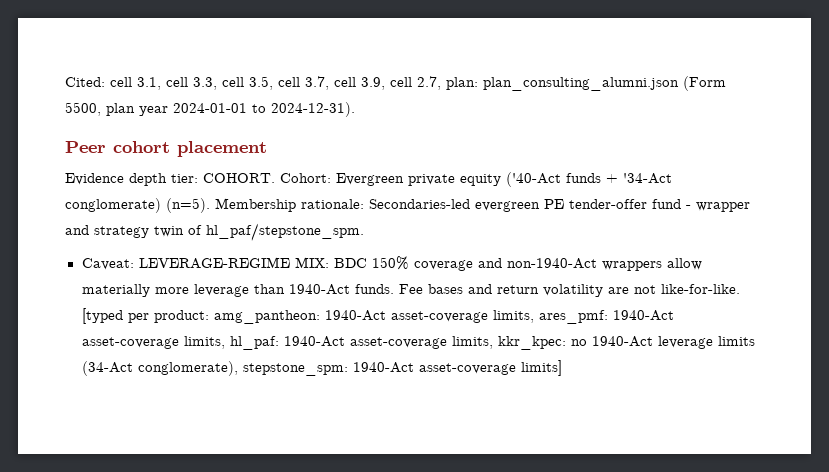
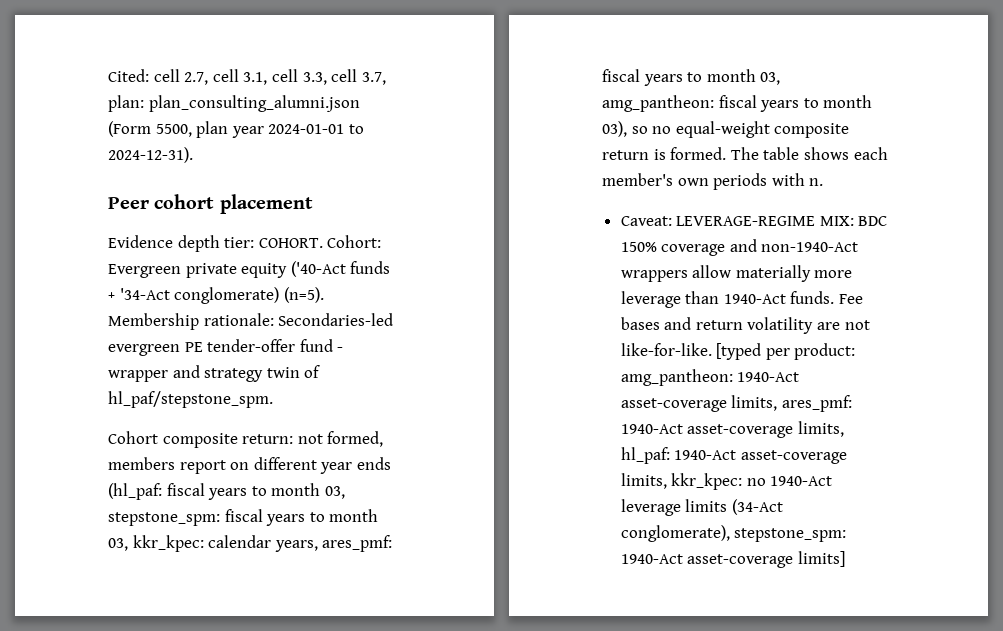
(132, 82) none -> [184,69,239,85] 2.7, cell
[249,76,441,90] 3.5, cell 3.7, cell 3.9, cell 2.7, -> [361,72,386,85] 3.7,
(364, 232) none -> [108,431,384,448] [108,457,391,474] [108,483,345,500] [108,509,379,526] [108,535,393,552] [602,69,781,86] [602,95,873,112] [602,121,850,138] [602,147,888,160] [602,173,824,190] // Cohort composite return: not formed, members report on different year ends (hl_paf: fiscal years to month 03, stepstone_spm: fiscal years to month 03, kkr_kpec: calendar years, ares_pmf: fiscal years to month 03, amg_pantheon: fiscal years to month 03), so no equal-weight composite return is formed. The table shows each member's own periods with n.

